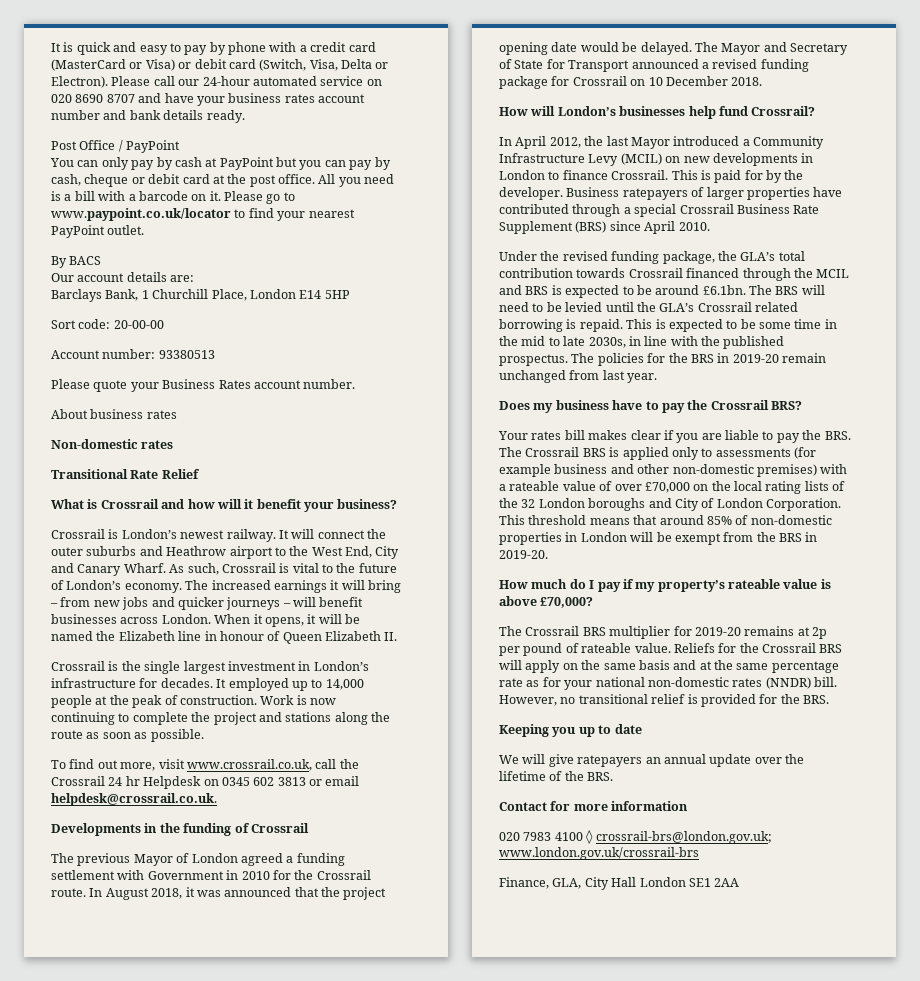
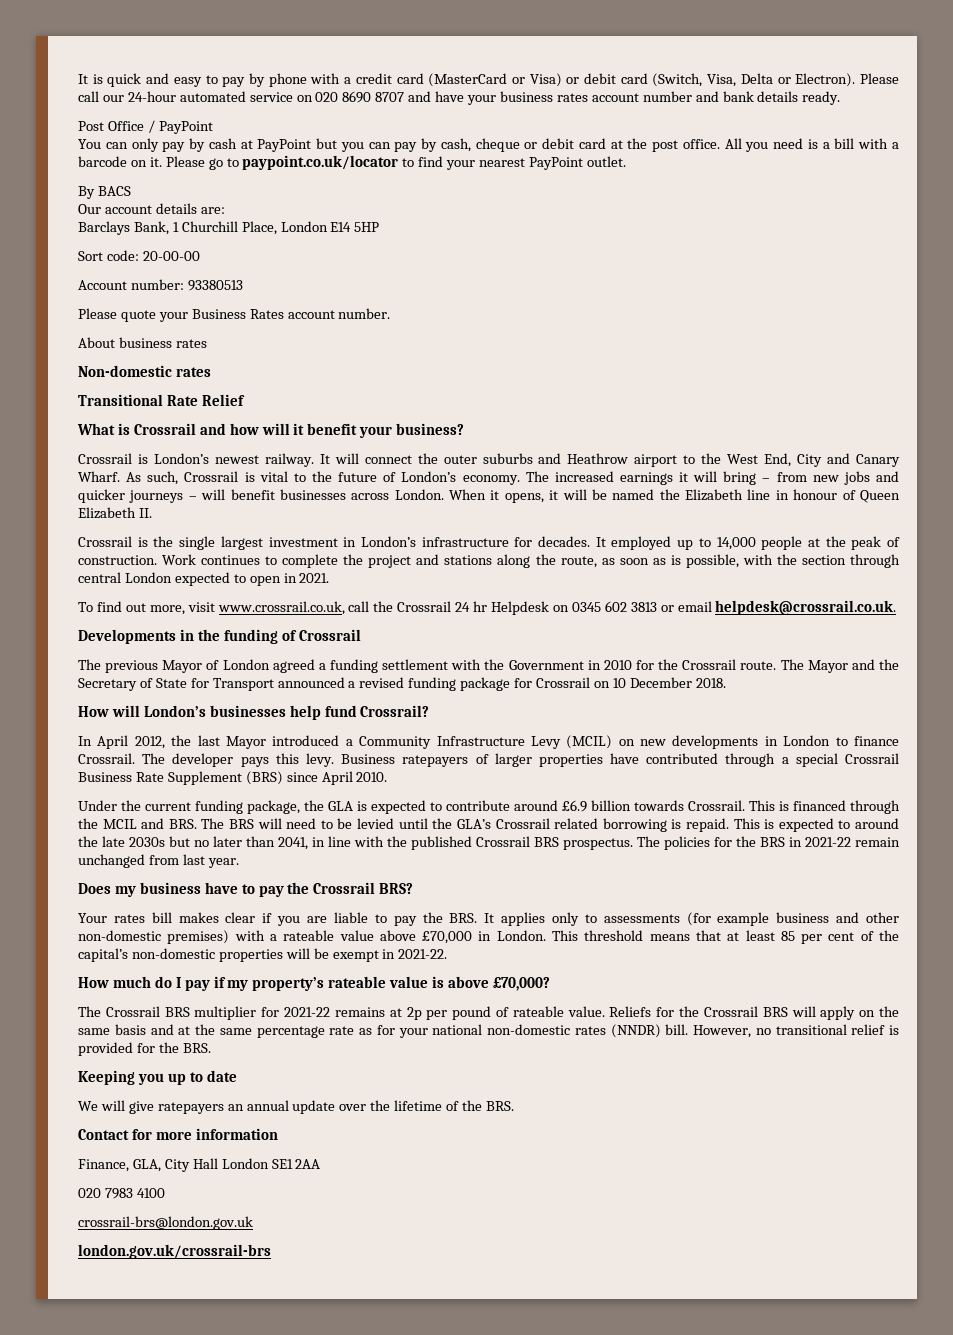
[51,208,231,221] www.paypoint.co.uk/locator -> [242,155,399,170] paypoint.co.uk/locator
[296,695,336,705] [51,712,115,725] is now continuing -> [201,555,261,565] continues
[51,730,83,739] route -> [560,556,597,568] route,
[150,729,204,742] possible. -> [670,554,900,568] [78,572,330,586] is possible, with the section through central London expected to open in 2021.
(145, 875) none -> [484,659,505,670] the
[89,887,387,900] [499,42,692,55] In August 2018, it was announced that the project opening date would be delayed. -> (777, 665) none
(787, 47) none -> [878,659,899,670] the
[671,170,804,183] [499,187,563,200] This is paid for by the developer. -> [142,753,334,767] The developer pays this levy.
[562,251,608,261] revised -> [145,802,191,811] current
[740,251,805,261] [499,268,683,278] GLA’s total contribution towards Crossrail -> [328,800,789,814] GLA is expected to contribute around £6.9 billion towards Crossrail. This is
[525,285,746,298] BRS is expected to be around £6.1bn. -> [168,819,197,829] BRS.
[740,319,837,329] [499,336,626,348] be some time in the mid to late 2030s, -> [854,818,899,829] [78,836,308,850] around the late 2030s but no later than 2041,
(785, 342) none -> [476,836,559,847] Crossrail BRS
[732,354,779,363] 2019-20 -> [805,837,851,847] 2021-22
[499,447,669,460] The Crossrail BRS is applied -> [484,912,546,926] It applies
[599,481,846,494] [499,498,841,511] [499,515,832,525] [499,532,818,545] [499,550,548,559] of over £70,000 on the local rating lists of the 32 London boroughs and City of London Corporation. This threshold means that around 85% of non-domestic properties in London will be exempt from the BRS in 2019-20. -> [379,930,899,944] [78,948,448,962] above £70,000 in London. This threshold means that at least 85 per cent of the capital’s non-domestic properties will be exempt in 2021-22.
[694,627,741,636] 2019-20 -> [284,1007,331,1017] 2021-22
[499,830,772,844] [499,847,699,860] // 020 7983 4100 ◊ crossrail-brs@london.gov.uk; www.london.gov.uk/crossrail-brs -> (278, 1134) none
(740, 882) none -> [78,1188,165,1199] [78,1216,253,1230] [78,1244,271,1259] // 020 7983 4100 // crossrail-brs@london.gov.uk // london.gov.uk/crossrail-brs

